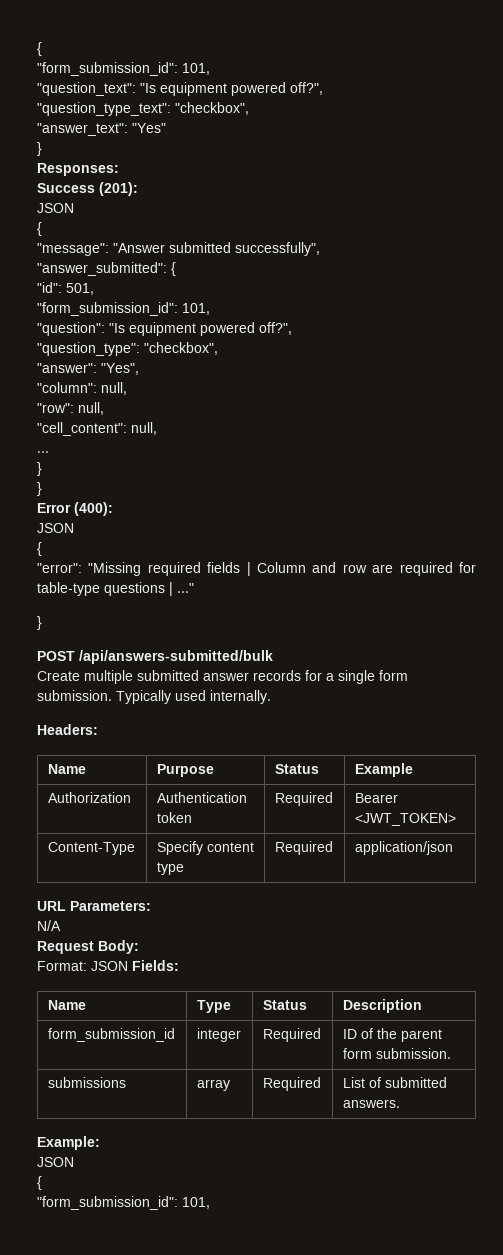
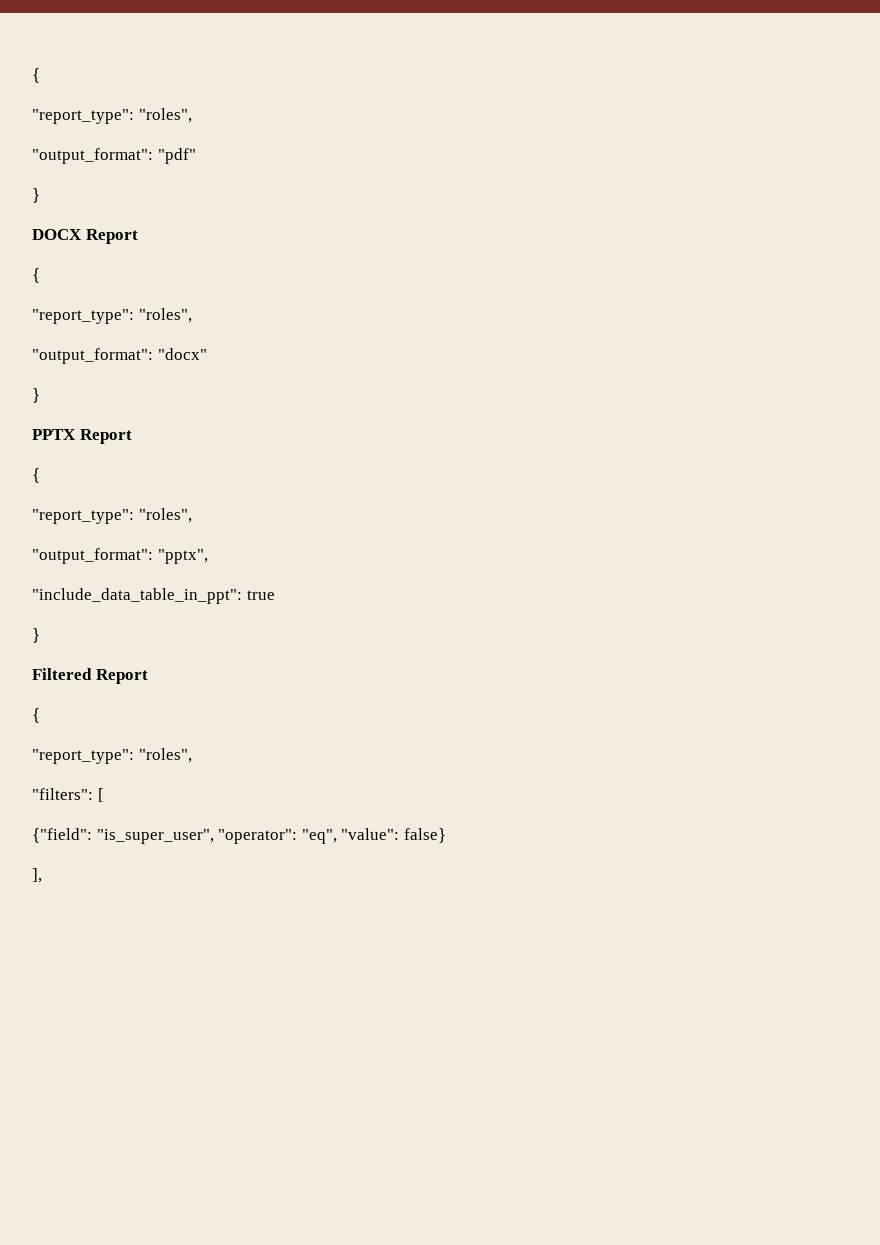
[37,42,42,56] [37,62,210,76] [37,82,323,96] [37,102,249,116] [37,123,166,136] [37,142,42,156] [37,163,119,176] [37,182,138,196] [37,203,74,213] [37,222,42,236] [37,242,320,256] [37,262,176,276] [37,282,94,295] [37,302,210,316] [37,322,292,336] [37,342,218,356] [37,363,139,375] [37,382,127,395] [37,402,104,415] [37,422,157,436] [37,451,49,453] [37,462,42,476] [37,482,42,496] [37,502,113,516] [37,523,74,533] [37,542,42,556] [37,562,476,576] [37,582,194,596] [37,616,42,630] [37,650,273,664] [37,670,408,684] [37,690,271,704] [37,724,98,735] [47,764,86,774] [156,764,214,777] [274,764,319,774] [354,763,413,777] [47,792,131,803] [156,792,247,803] [156,812,192,823] [274,792,333,806] [354,793,398,803] [354,813,456,826] [47,842,135,855] [156,841,254,855] [156,862,184,875] [274,841,333,855] [354,841,453,855] [37,901,151,911] [37,920,61,931] [37,940,139,954] [37,960,179,971] [47,1000,86,1010] [196,1000,231,1013] [262,1000,307,1010] [342,999,422,1013] [47,1028,175,1042] [196,1028,241,1042] [262,1028,321,1042] [342,1028,442,1042] [342,1048,451,1059] [47,1077,126,1088] [196,1079,230,1091] [262,1077,321,1091] [342,1077,447,1088] [342,1099,400,1108] [37,1136,100,1150] [37,1157,74,1167] [37,1176,42,1190] [37,1196,210,1210] { // "form_submission_id": 101, // "question_text": "Is equipment powered off?", // "question_type_text": "checkbox", // "answer_text": "Yes" // } // Responses: // Success (201): // JSON // { // "message": "Answer submitted successfully", // "answer_submitted": { // "id": 501, // "form_submission_id": 101, // "question": "Is equipment powered off?", // "question_type": "checkbox", // "answer": "Yes", // "column": null, // "row": null, // "cell_content": null, // ... // } // } // Error (400): // JSON // { // "error": "Missing required fields | Column and row are required for table-type questions | ..." // } // POST /api/answers-submitted/bulk // Create multiple submitted answer records for a single form submission. Typically used internally. // Headers: // Name | Purpose | Status | Example // Authorization | Authentication token | Required | Bearer <JWT_TOKEN> // Content-Type | Specify content type | Required | application/json // URL Parameters: // N/A // Request Body: // Format: JSON Fields: // Name | Type | Status | Description // form_submission_id | integer | Required | ID of the parent form submission. // submissions | array | Required | List of submitted answers. // Example: // JSON // { // "form_submission_id": 101, -> [32,68,40,83] [32,108,192,124] [32,148,196,164] [32,188,40,203] [32,229,138,244] [32,268,40,283] [32,308,192,324] [32,348,207,364] [32,388,40,403] [32,429,132,444] [32,468,40,483] [32,508,192,524] [32,548,208,564] [32,588,275,604] [32,628,40,643] [32,668,148,684] [32,708,40,723] [32,748,192,764] [32,788,104,802] [32,828,446,844] [32,868,42,883] { // "report_type": "roles", // "output_format": "pdf" // } // DOCX Report // { // "report_type": "roles", // "output_format": "docx" // } // PPTX Report // { // "report_type": "roles", // "output_format": "pptx", // "include_data_table_in_ppt": true // } // Filtered Report // { // "report_type": "roles", // "filters": [ // {"field": "is_super_user", "operator": "eq", "value": false} // ],

